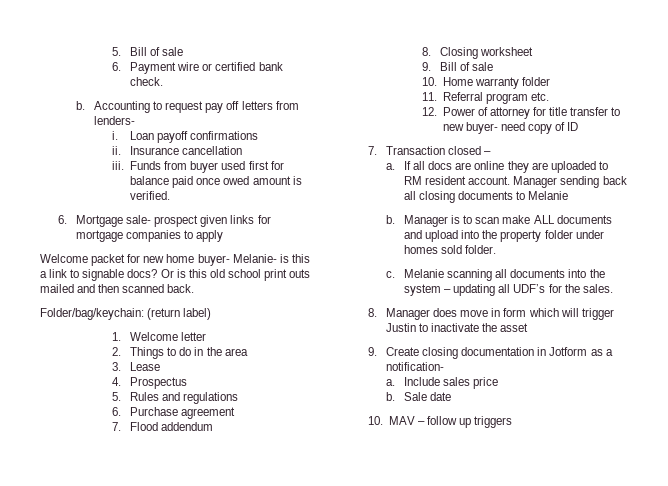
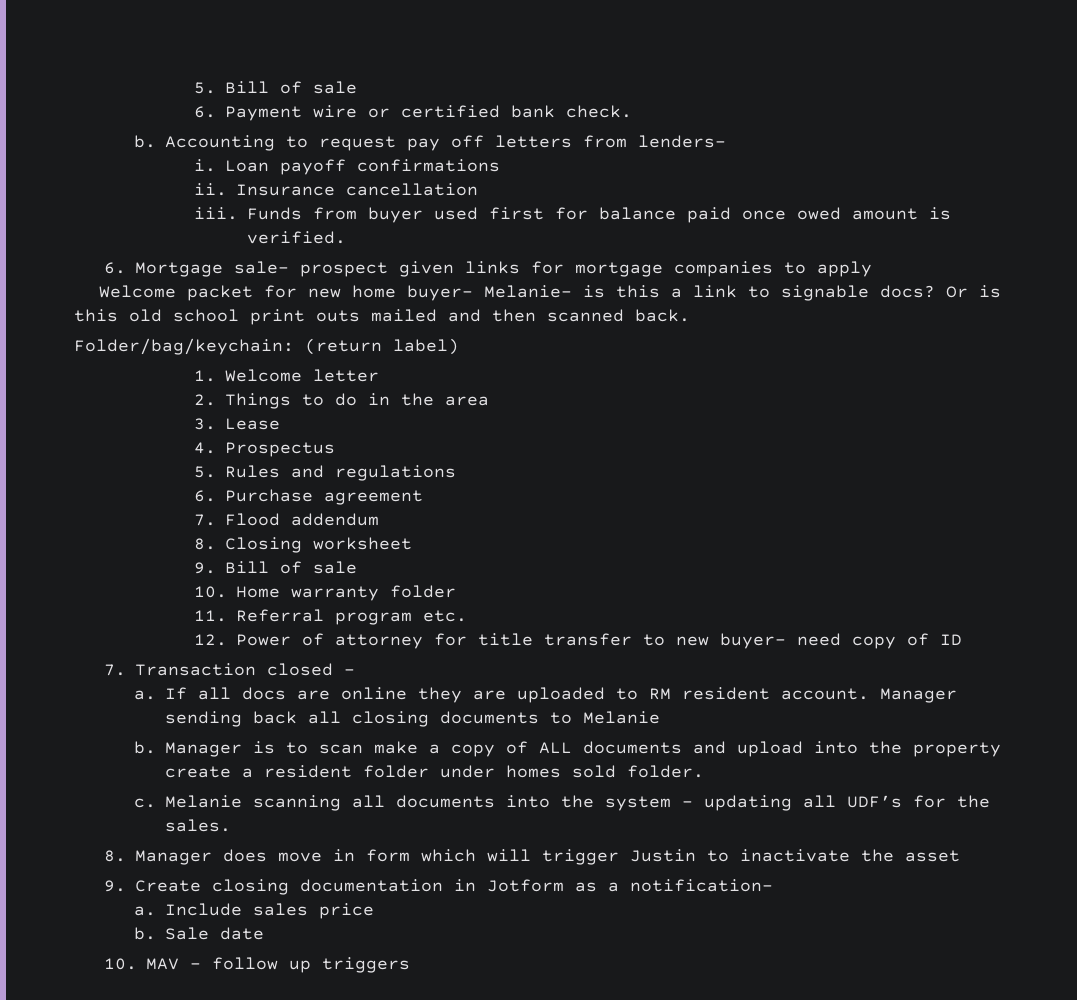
(531, 219) none -> [429,741,529,757] a copy of
(542, 236) none -> [165,765,353,778] create a resident

